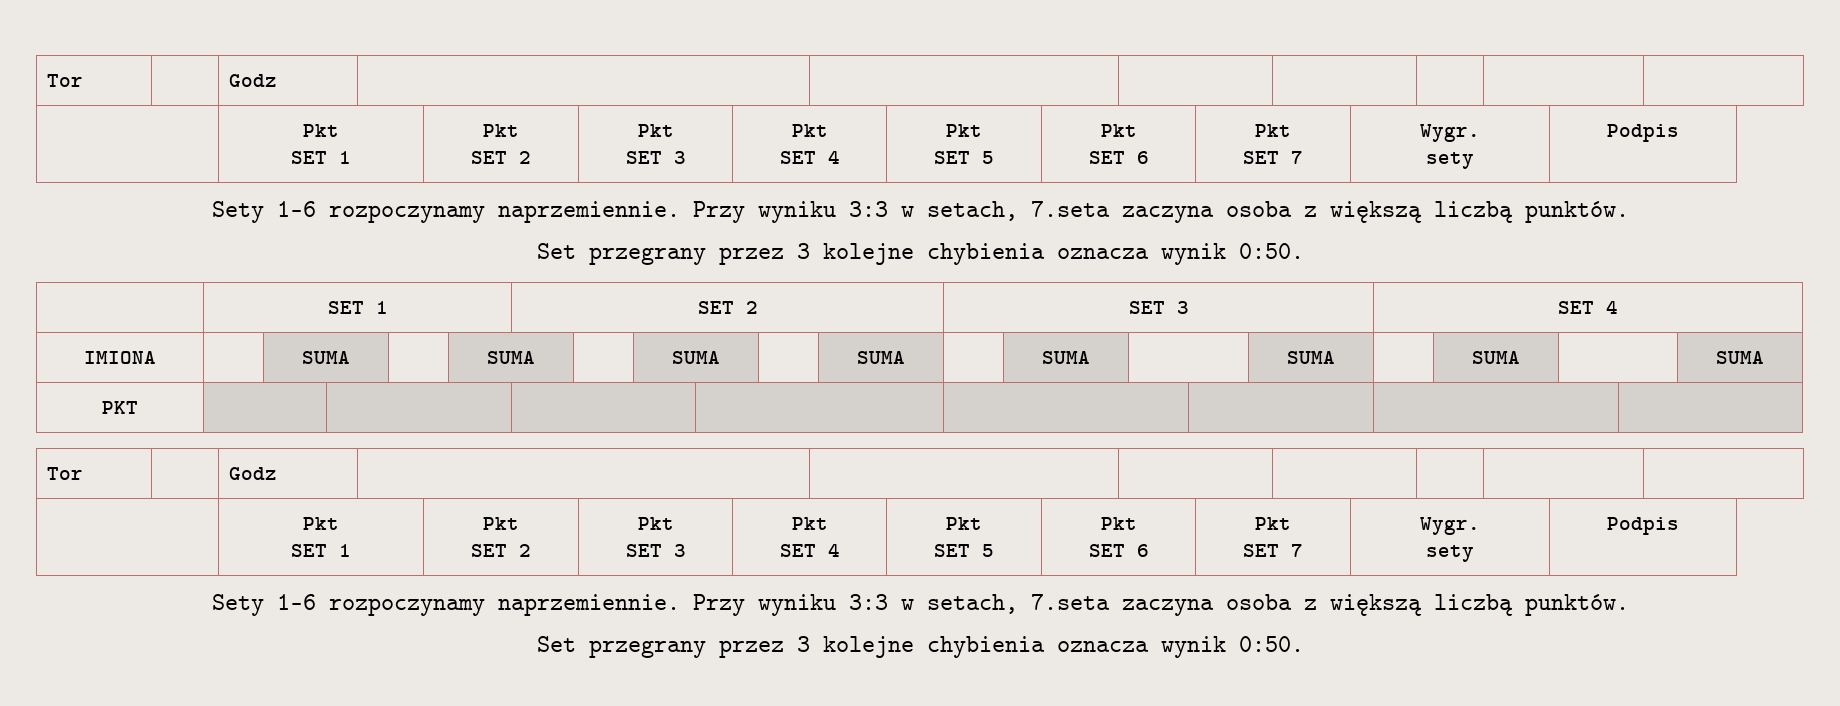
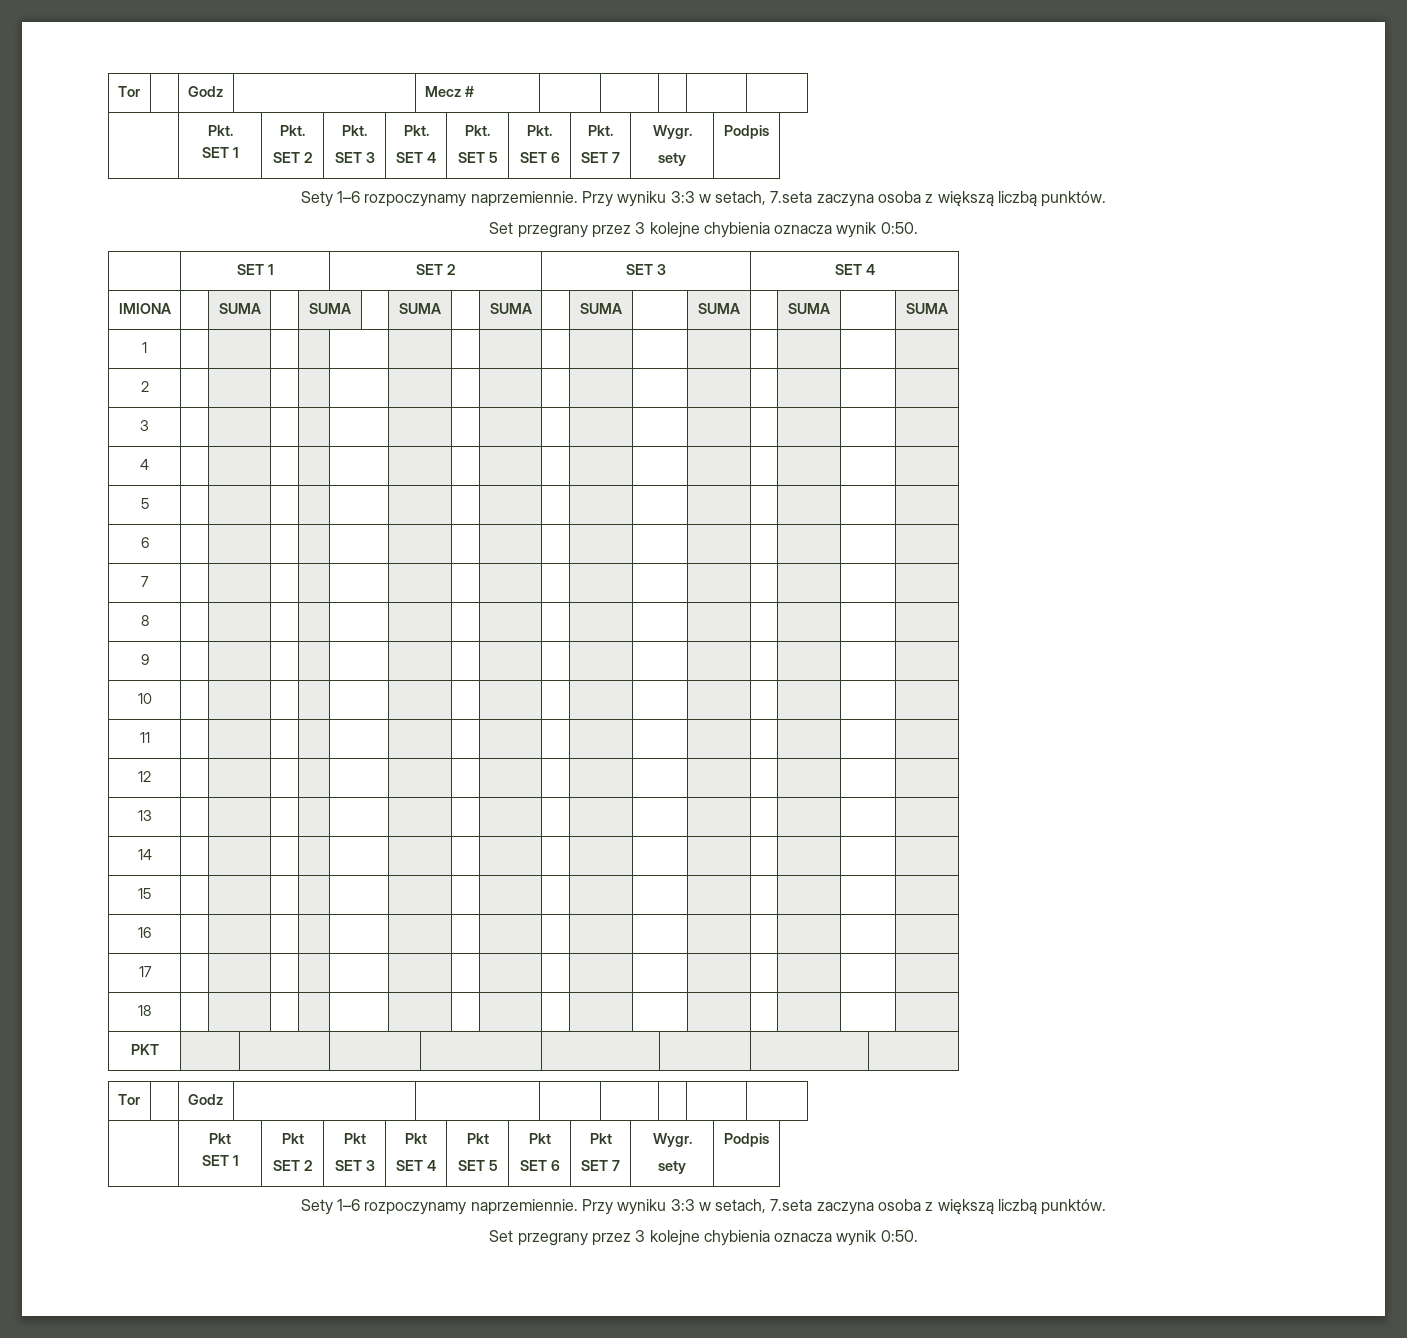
[46,74,83,87] [228,74,277,87] [303,124,339,137] [291,151,351,164] [483,124,519,137] [471,151,531,164] [637,124,674,137] [625,151,686,164] [791,124,828,137] [779,150,840,164] [946,124,982,137] [934,151,994,164] [1100,124,1137,137] [1088,151,1149,164] [1255,124,1291,137] Tor | | Godz | | | | | | | // | Pkt // SET 1 | Pkt // SET 2 | Pkt // SET 3 | Pkt // SET 4 | Pkt // SET 5 | Pkt // SET 6 | Pkt -> [117,86,140,97] [187,86,223,97] [424,86,474,97] [207,125,233,136] [201,147,239,158] [280,125,305,136] [272,152,313,163] [342,125,367,136] [334,152,375,163] [403,125,429,136] [396,152,436,163] [465,125,490,136] [457,152,498,163] [527,125,552,136] [519,152,560,163] [588,125,613,136] Tor | | Godz | | Mecz # | | | | | // | Pkt. // SET 1 | Pkt. // SET 2 | Pkt. // SET 3 | Pkt. // SET 4 | Pkt. // SET 5 | Pkt. // SET 6 | Pkt.
(1764, 357) none -> [142,342,147,353] [140,381,149,392] [140,420,149,431] [140,459,149,470] [140,498,149,509] [140,537,149,548] [141,576,149,587] [140,615,149,626] [140,654,149,665] [137,693,152,704] [139,732,150,743] [138,771,151,782] [137,810,152,821] [137,849,152,860] [138,888,151,899] [138,927,151,938] [138,966,152,977] [138,1005,151,1016] // 1 | | | | | | | | | | | | | | | | // 2 | | | | | | | | | | | | | | | | // 3 | | | | | | | | | | | | | | | | // 4 | | | | | | | | | | | | | | | | // 5 | | | | | | | | | | | | | | | | // 6 | | | | | | | | | | | | | | | | // 7 | | | | | | | | | | | | | | | | // 8 | | | | | | | | | | | | | | | | // 9 | | | | | | | | | | | | | | | | // 10 | | | | | | | | | | | | | | | | // 11 | | | | | | | | | | | | | | | | // 12 | | | | | | | | | | | | | | | | // 13 | | | | | | | | | | | | | | | | // 14 | | | | | | | | | | | | | | | | // 15 | | | | | | | | | | | | | | | | // 16 | | | | | | | | | | | | | | | | // 17 | | | | | | | | | | | | | | | | // 18 | | | | | | | | | | | | | | | |

